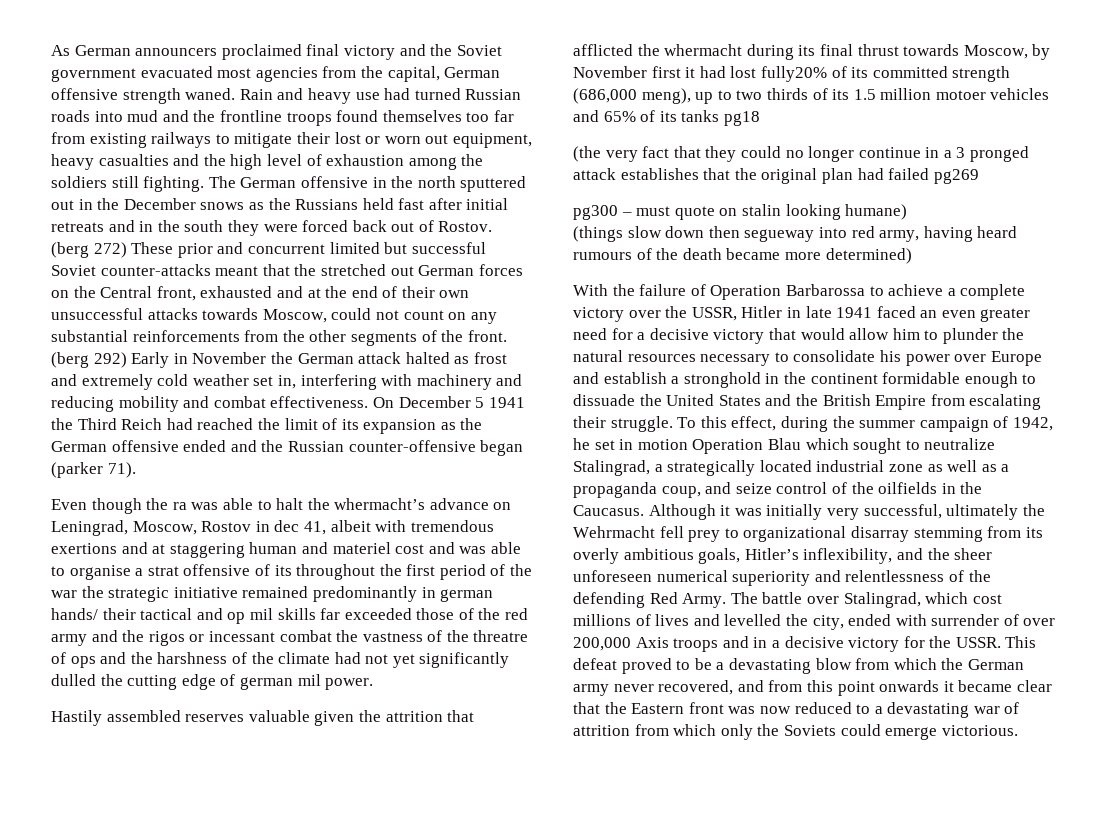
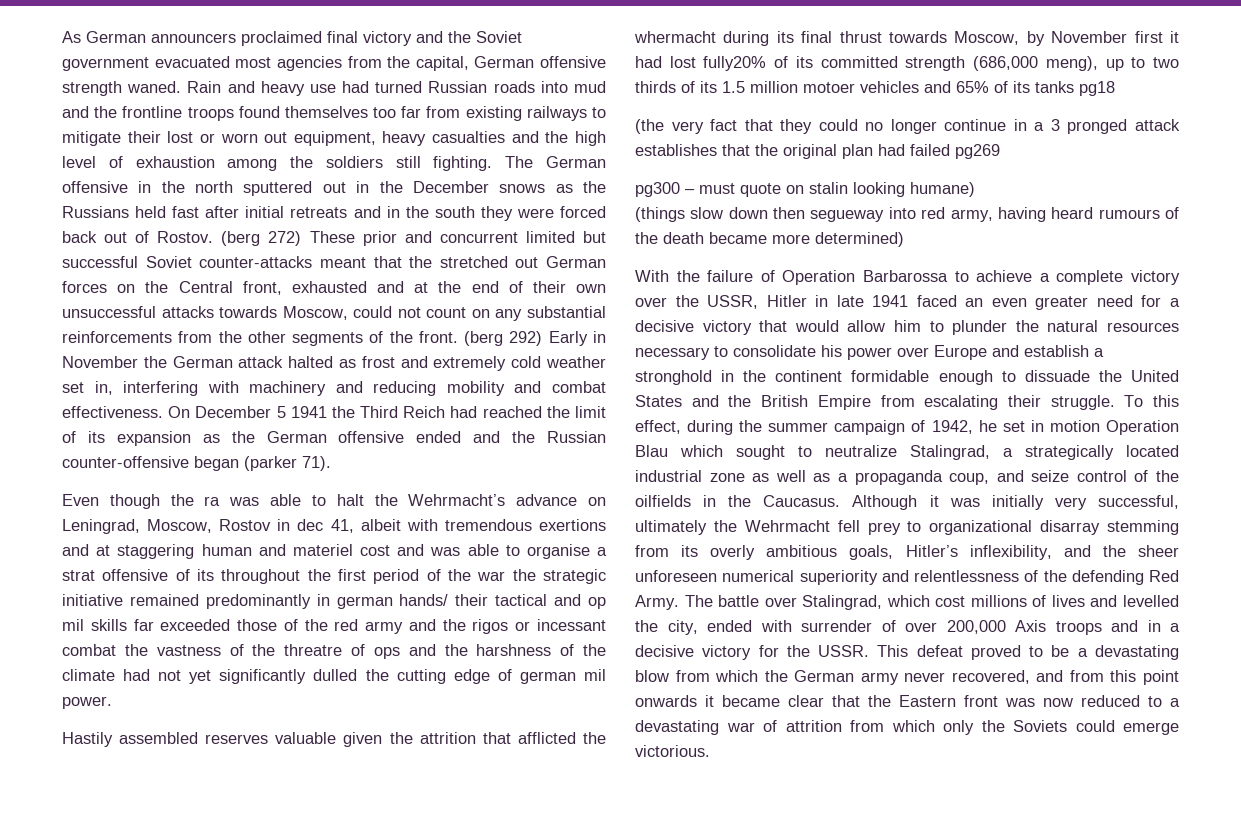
[334,498,426,510] whermacht’s -> [408,494,506,506] Wehrmacht’s

